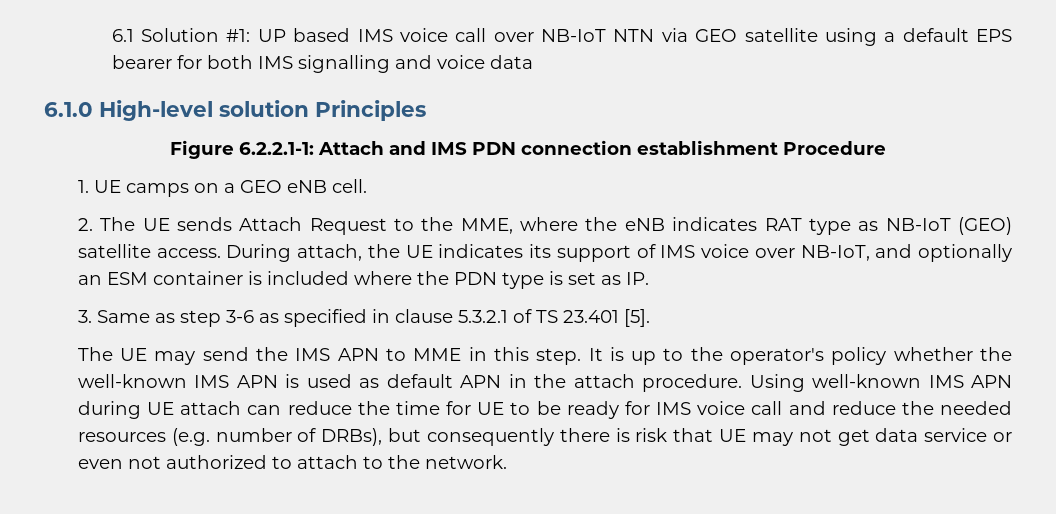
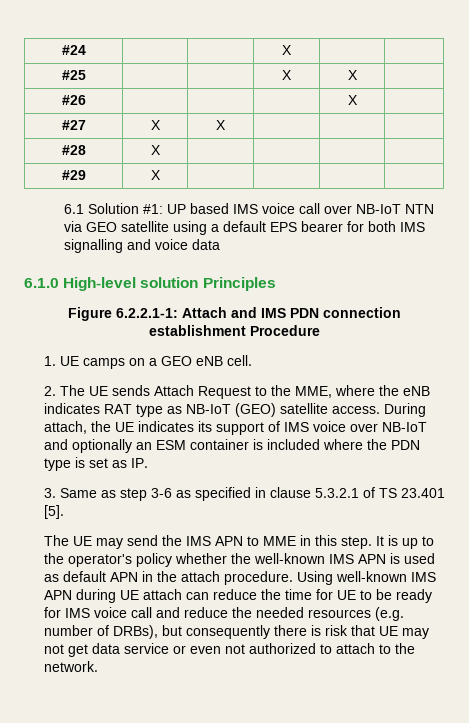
(111, 35) none -> [61,45,86,55] [282,45,292,55] [61,70,86,80] [282,70,292,80] [347,70,358,80] [61,95,86,105] [347,95,358,105] [61,120,86,130] [150,120,161,130] [216,120,226,130] [61,145,86,155] [150,145,161,155] [61,170,86,180] [150,170,161,180] #24 | | | X | | // #25 | | | X | X | // #26 | | | | X | // #27 | X | X | | | // #28 | X | | | | // #29 | X | | | | //
[800,245,870,261] NB-IoT, -> [381,422,427,432] NB-IoT

